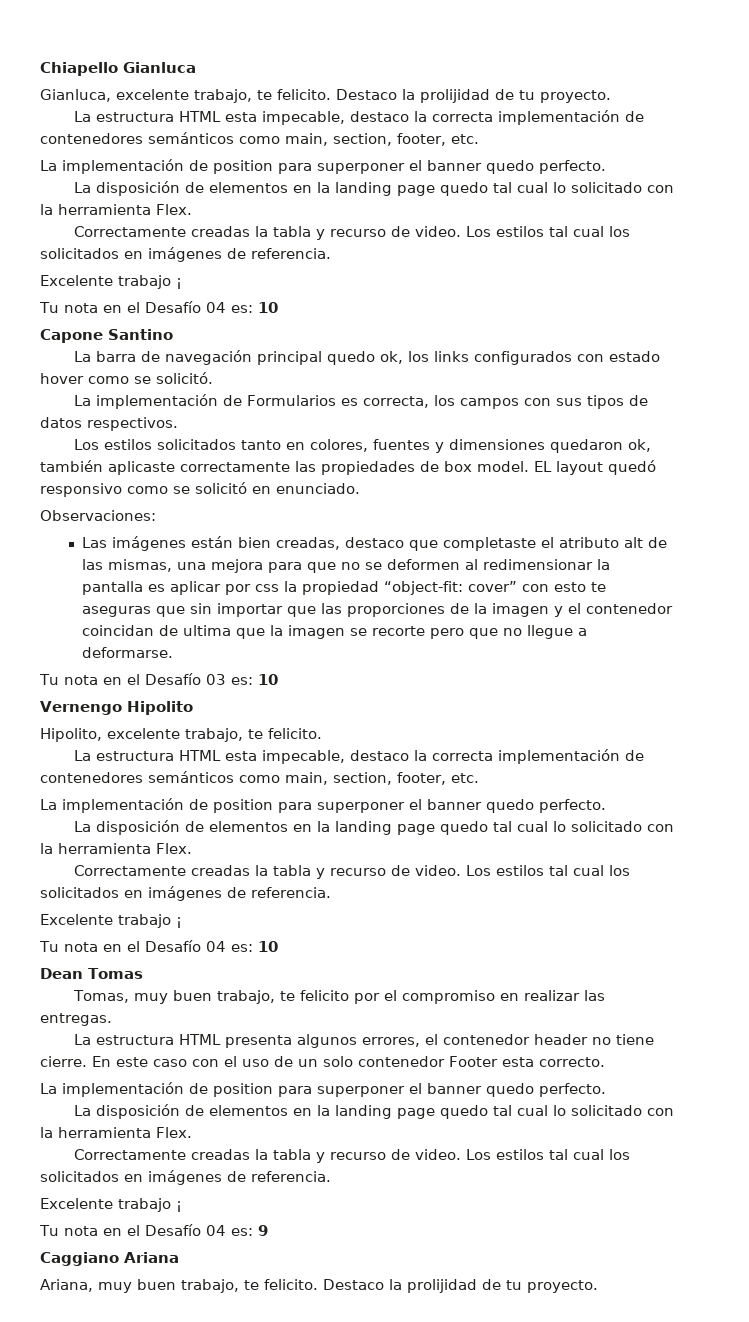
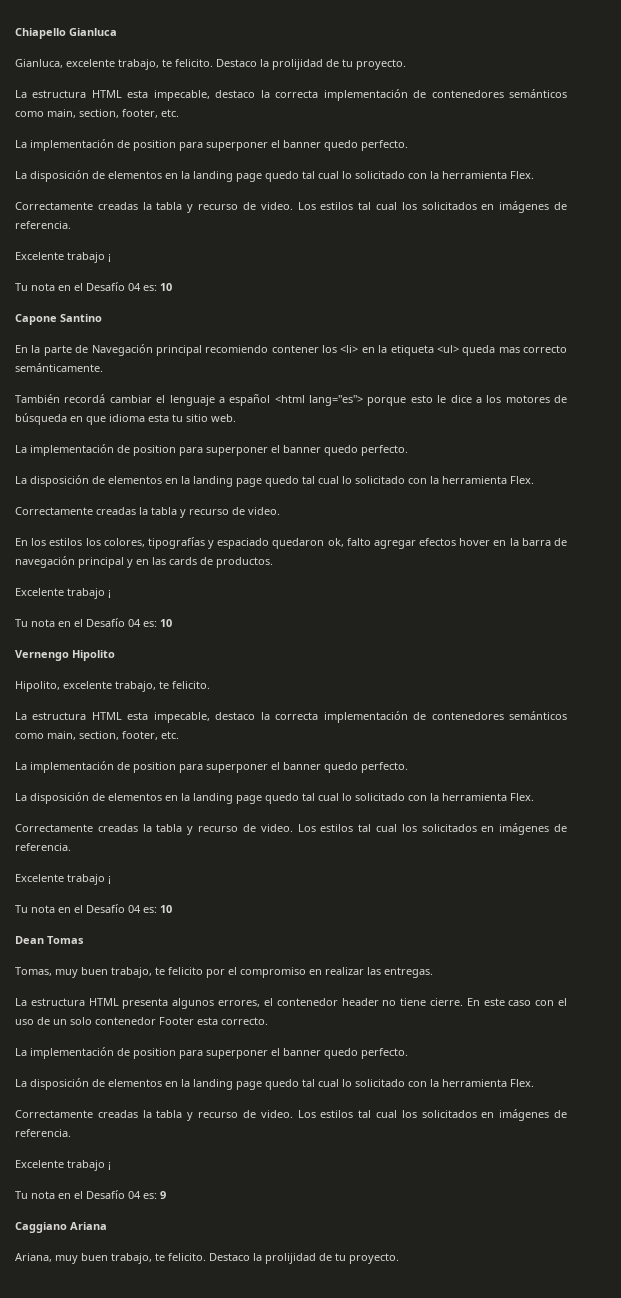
[73,350,660,365] [40,372,213,384] [73,394,648,409] [40,417,178,431] [73,439,651,453] [40,460,656,475] [40,482,360,497] [40,510,156,521] [82,536,668,551] [82,559,611,573] [82,581,607,595] [82,603,674,617] [82,625,588,639] [82,647,174,658] [39,673,226,685] La barra de navegación principal quedo ok, los links configurados con estado hover como se solicitó. // La implementación de Formularios es correcta, los campos con sus tipos de datos respectivos. // Los estilos solicitados tanto en colores, fuentes y dimensiones quedaron ok, también aplicaste correctamente las propiedades de box model. EL layout quedó responsivo como se solicitó en enunciado. // Observaciones: // Las imágenes están bien creadas, destaco que completaste el atributo alt de las mismas, una mejora para que no se deformen al redimensionar la pantalla es aplicar por css la propiedad “object-fit: cover” con esto te aseguras que sin importar que las proporciones de la imagen y el contenedor coincidan de ultima que la imagen se recorte pero que no llegue a deformarse. // Tu nota en el Desafío 03 -> [15,344,567,356] [15,363,103,372] [15,394,567,406] [15,413,236,425] [15,444,408,456] [15,475,534,487] [15,507,280,518] [15,537,568,549] [15,556,273,568] [15,588,111,599] [15,618,141,627] En la parte de Navegación principal recomiendo contener los <li> en la etiqueta <ul> queda mas correcto semánticamente. // También recordá cambiar el lenguaje a español <html lang="es"> porque esto le dice a los motores de búsqueda en que idioma esta tu sitio web. // La implementación de position para superponer el banner quedo perfecto. // La disposición de elementos en la landing page quedo tal cual lo solicitado con la herramienta Flex. // Correctamente creadas la tabla y recurso de video. // En los estilos los colores, tipografías y espaciado quedaron ok, falto agregar efectos hover en la barra de navegación principal y en las cards de productos. // Excelente trabajo ¡ // Tu nota en el Desafío 04

